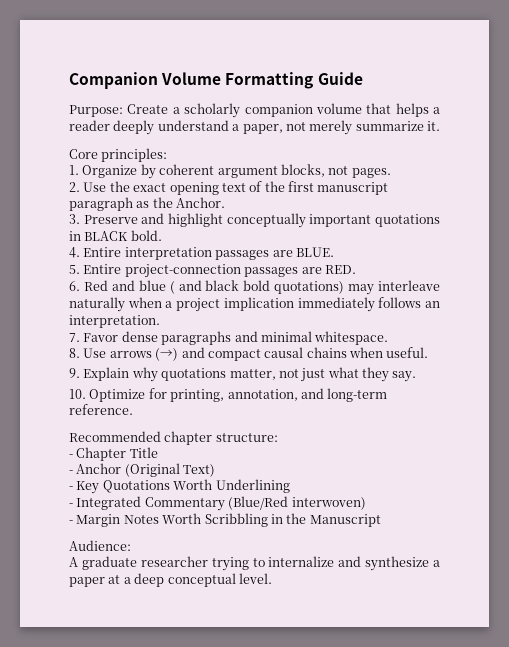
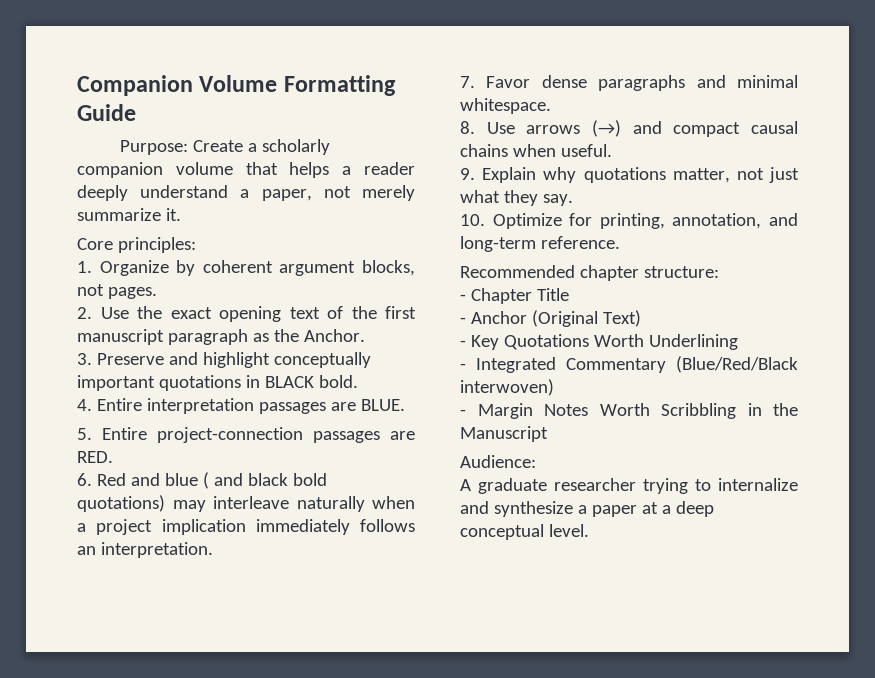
[228,496,289,510] (Blue/Red -> [676,356,798,373] (Blue/Red/Black

